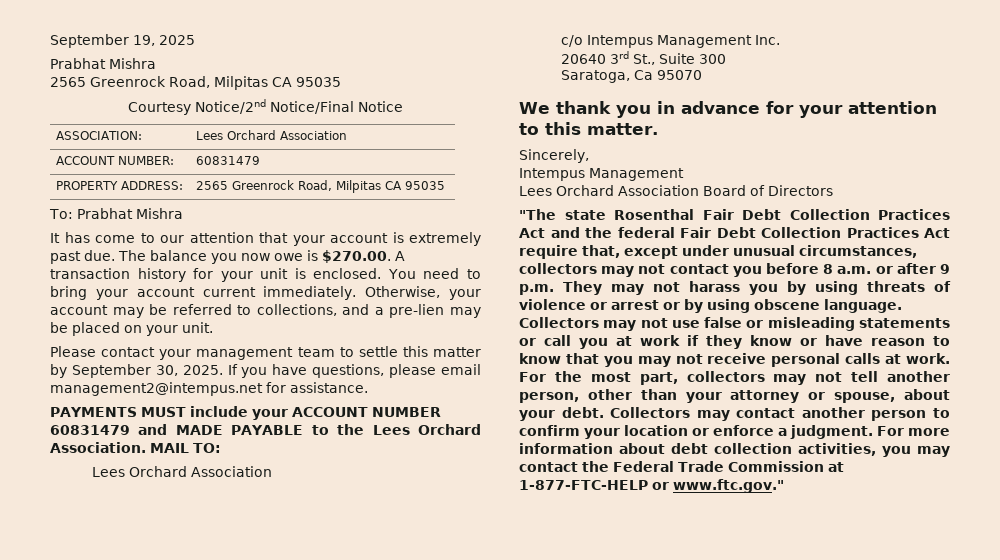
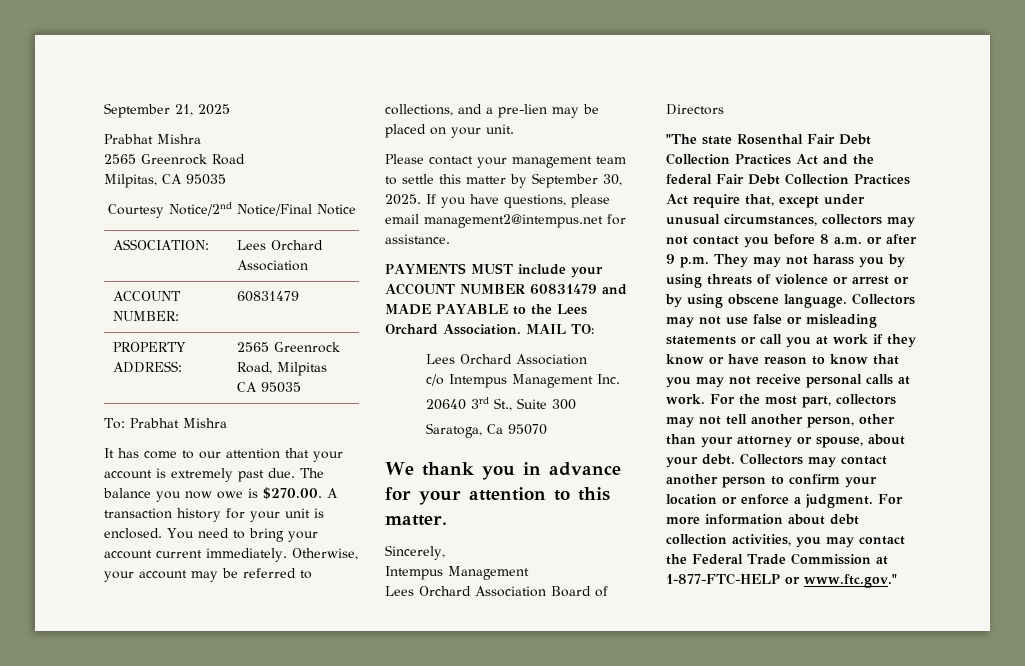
[50,34,155,48] September 19, -> [104,103,193,118] September 21,
[169,76,268,90] Road, Milpitas -> [212,154,245,165] [104,174,157,188] Road // Milpitas,

